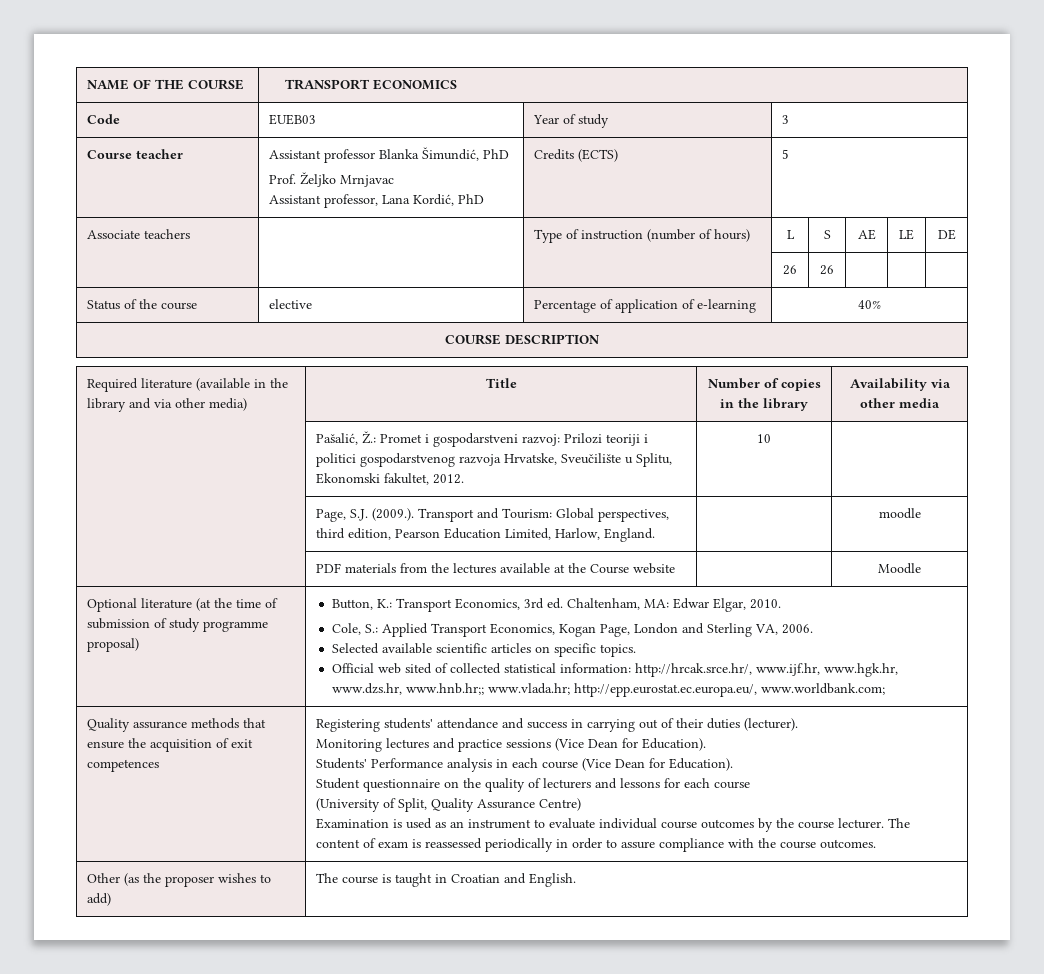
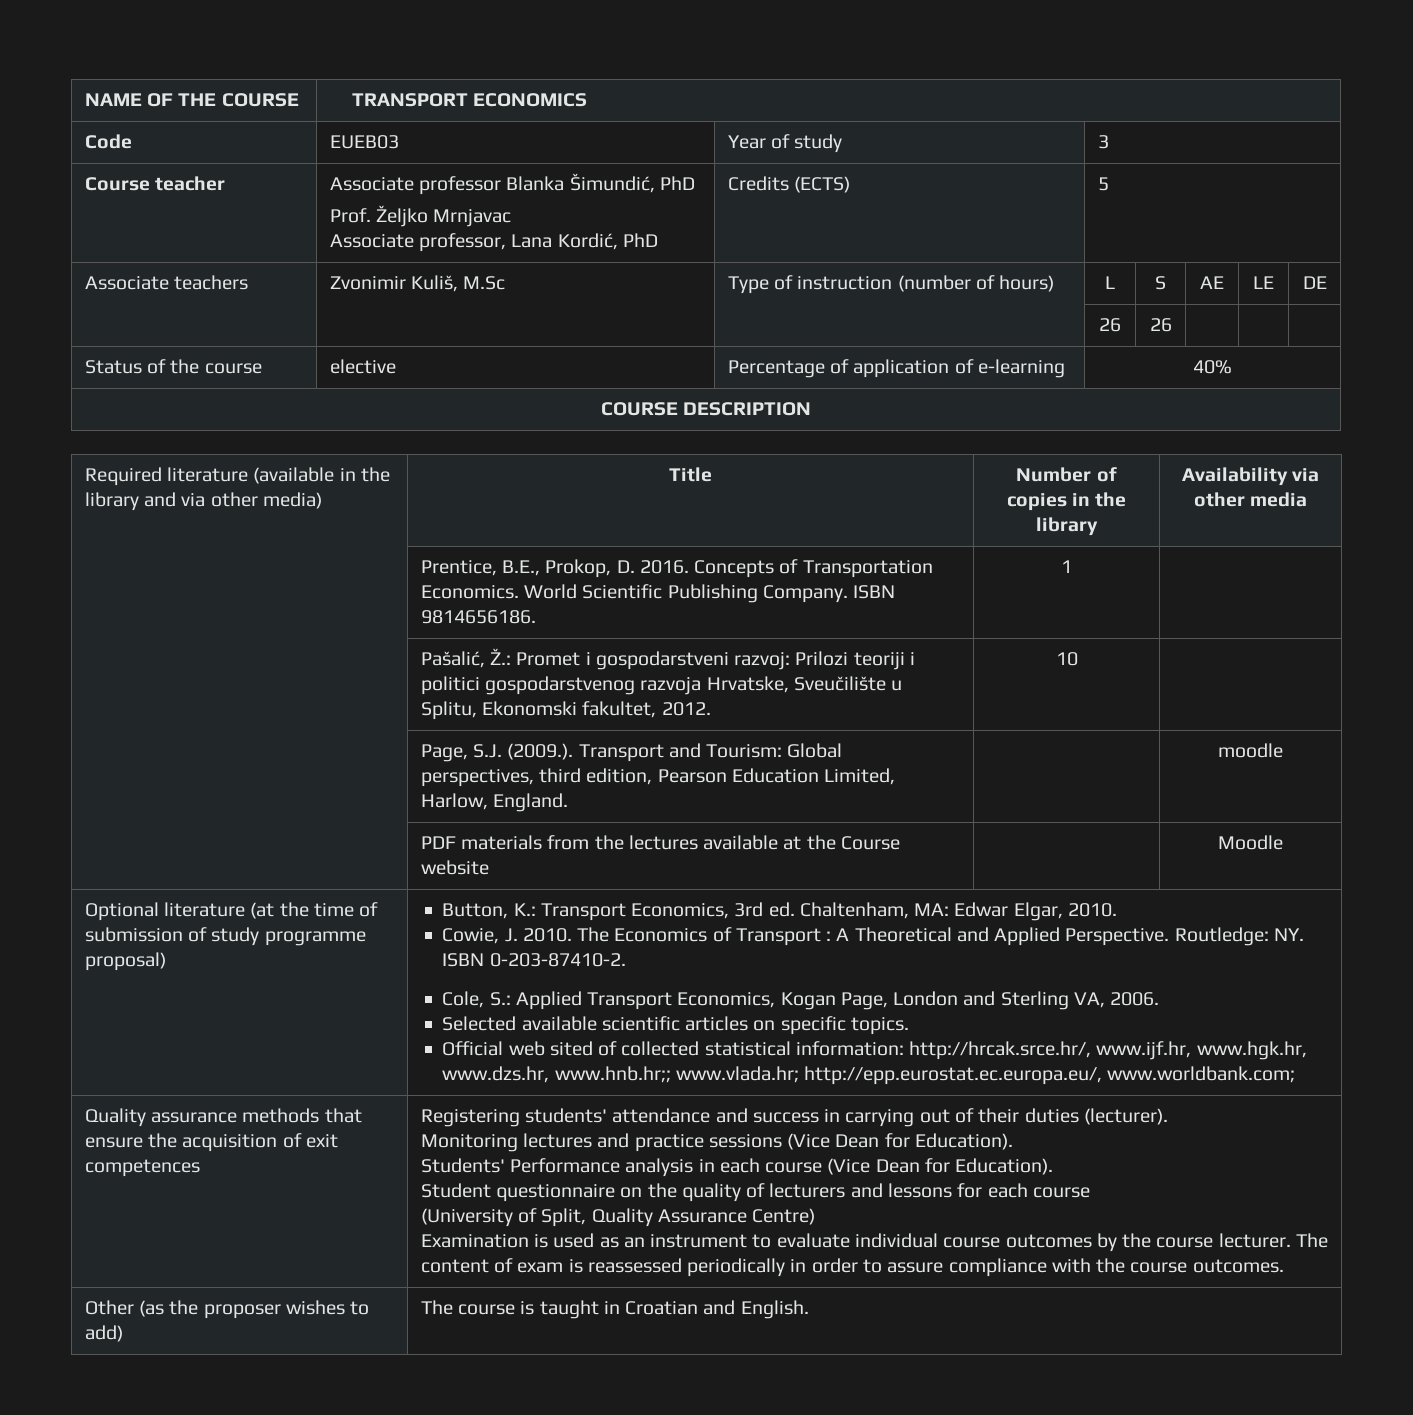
[269,150,322,159] Assistant -> [329,177,414,191] Associate
[269,195,322,204] Assistant -> [329,234,414,248] Associate
(191, 234) none -> [329,275,506,292] Zvonimir Kuliš, M.Sc
(940, 403) none -> [420,559,933,578] [420,584,896,603] [420,610,536,624] [1061,560,1072,573] // | Prentice, B.E., Prokop, D. 2016. Concepts of Transportation Economics. World Scientific Publishing Company. ISBN 9814656186. | 1 |
(781, 604) none -> [442,927,1305,946] [442,953,626,967] // Cowie, J. 2010. The Economics of Transport : A Theoretical and Applied Perspective. Routledge: NY. ISBN 0-203-87410-2.

